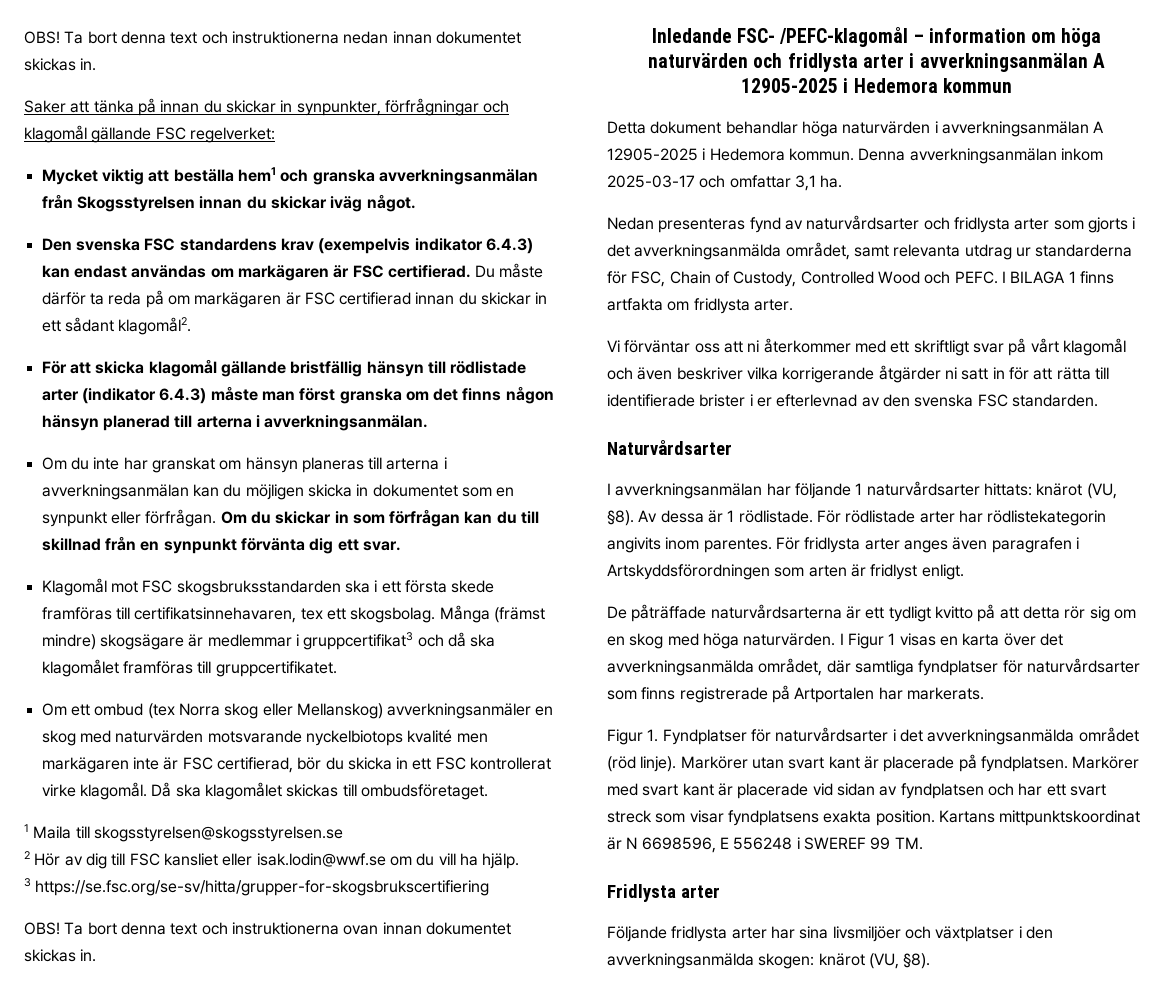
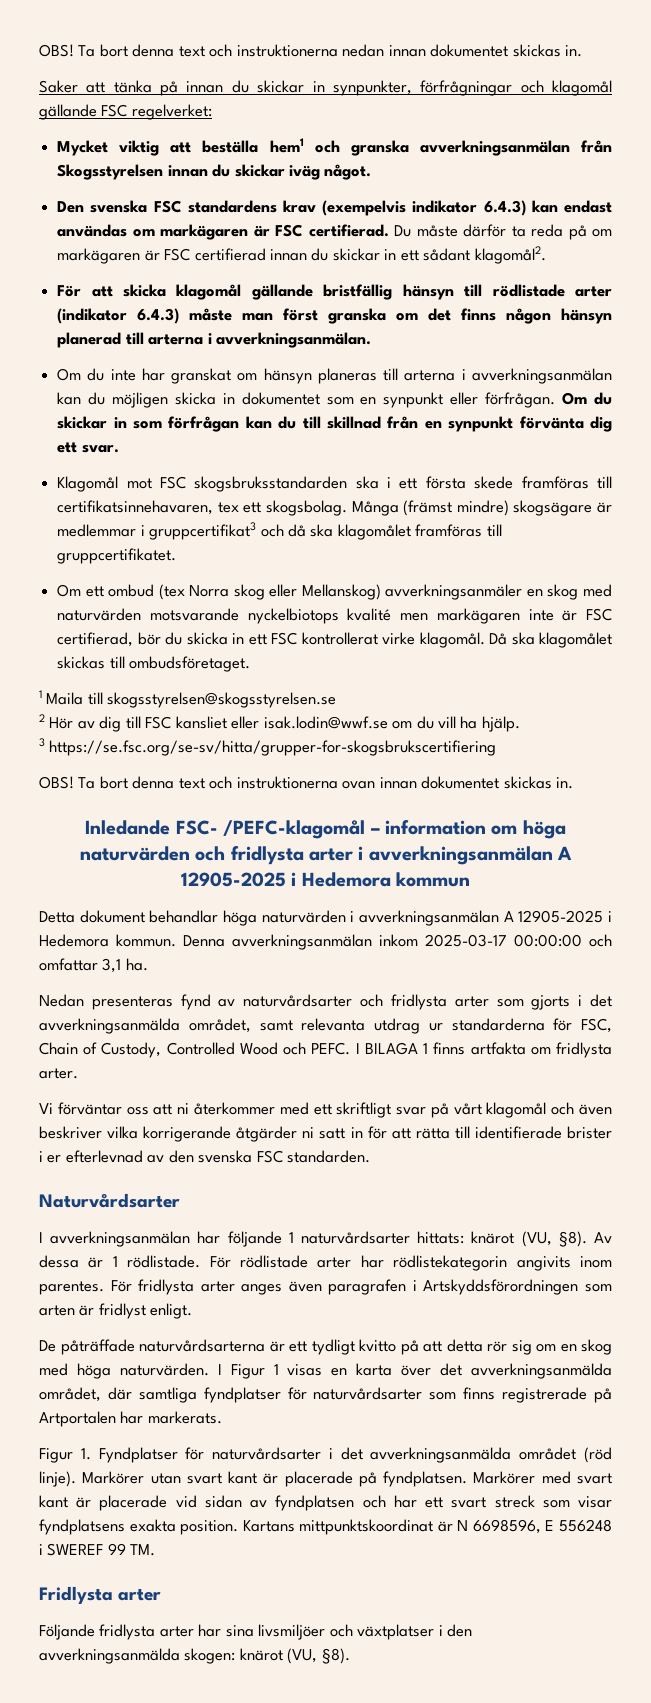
(695, 181) none -> [514,934,582,947] 00:00:00

